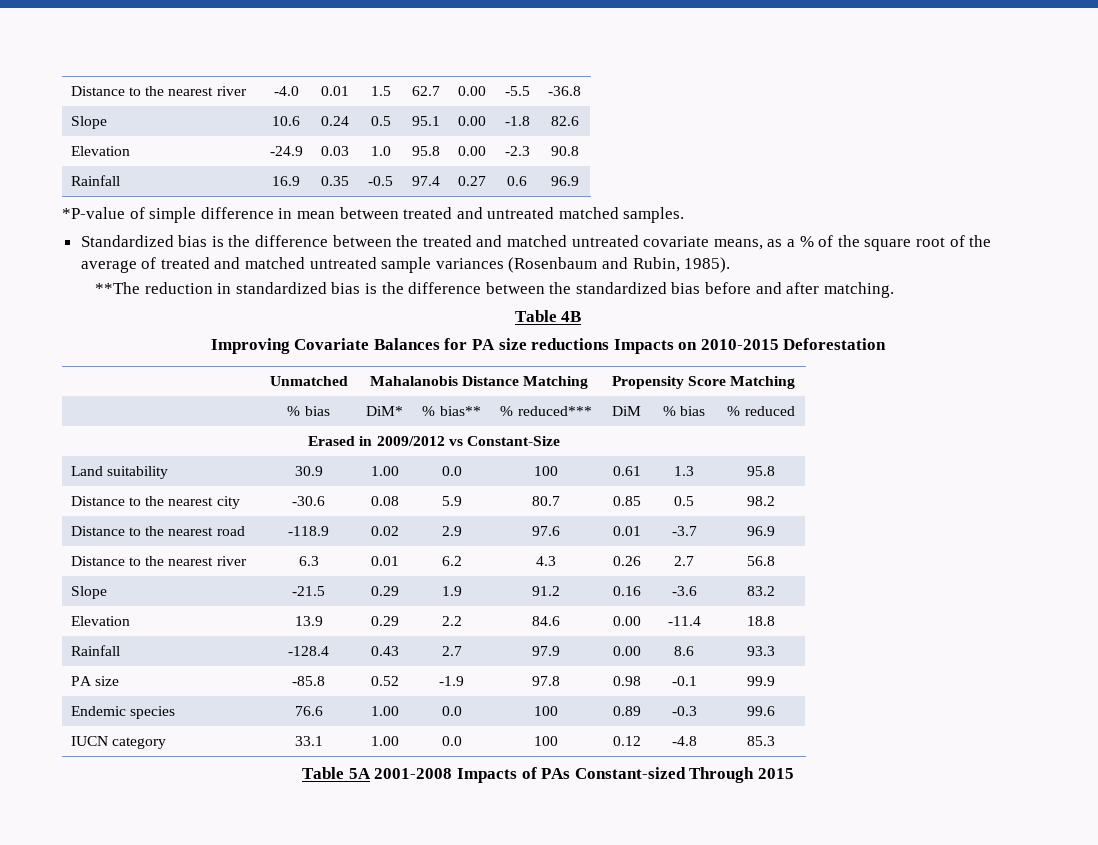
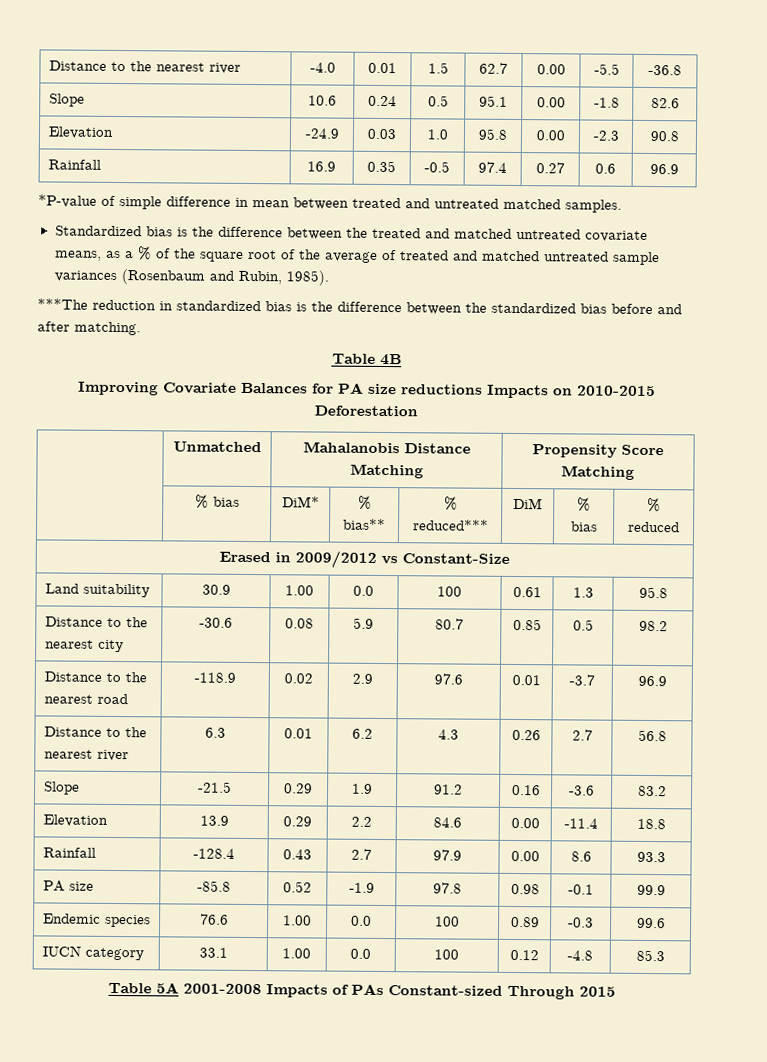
[94,282,140,294] **The -> [37,298,88,310] ***The

